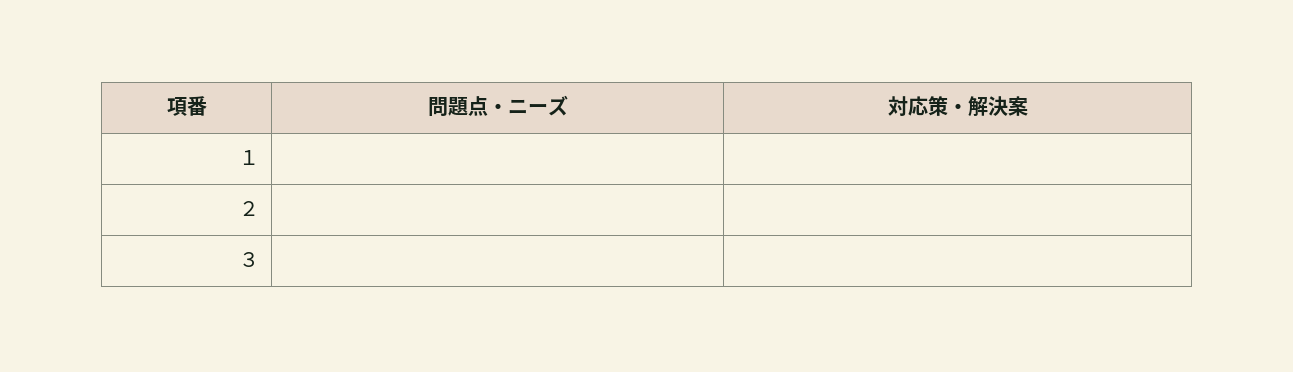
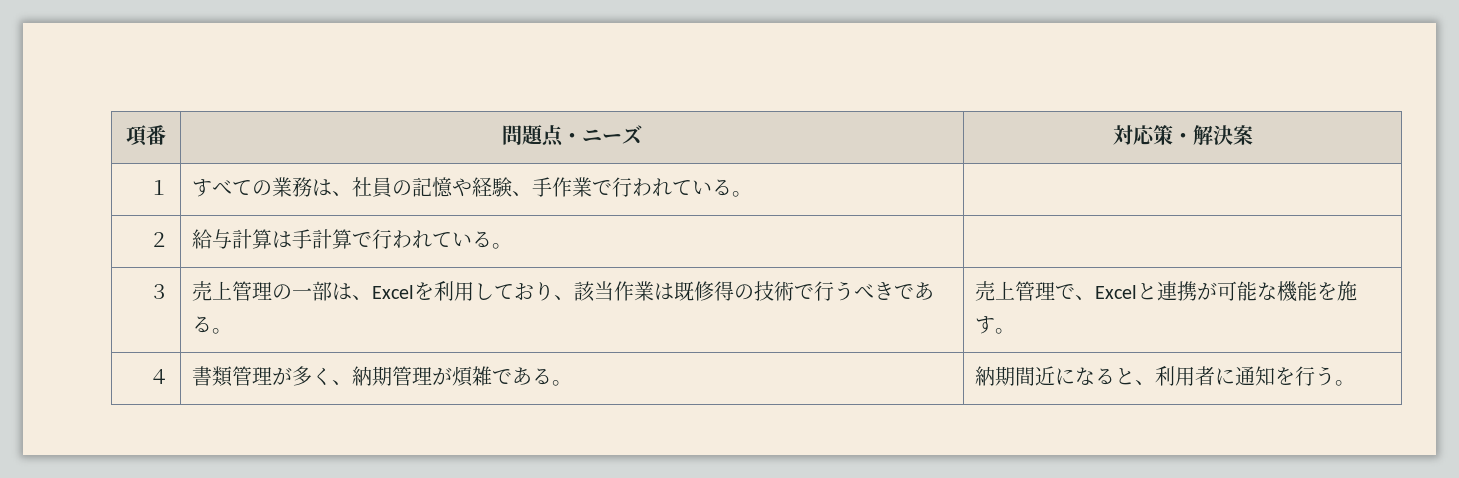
[239,201,260,216] [239,252,260,267] | // ２ | | // ３ | | -> [192,177,753,197] [148,232,169,247] [192,229,513,249] [148,284,169,299] [192,281,935,302] [192,316,233,334] [975,281,1358,302] [975,316,1016,334] [148,369,169,384] [192,366,573,387] [975,366,1356,386] すべての業務は、社員の記憶や経験、手作業で行われている。 | // ２ | 給与計算は手計算で行われている。 | // ３ | 売上管理の一部は、Excelを利用しており、該当作業は既修得の技術で行うべきである。 | 売上管理で、Excelと連携が可能な機能を施す。 // ４ | 書類管理が多く、納期管理が煩雑である。 | 納期間近になると、利用者に通知を行う。

